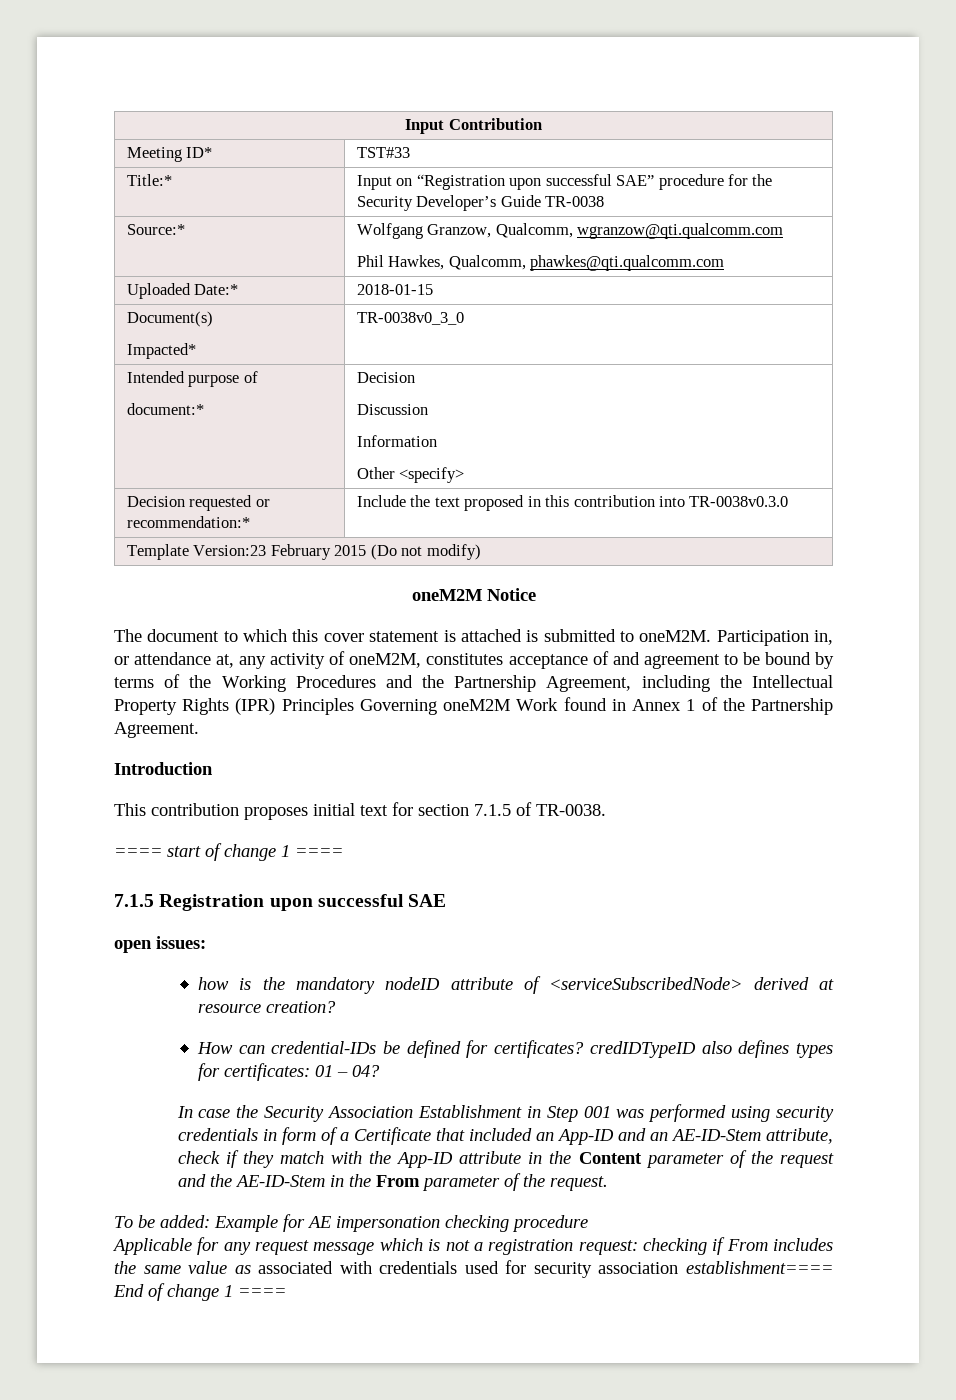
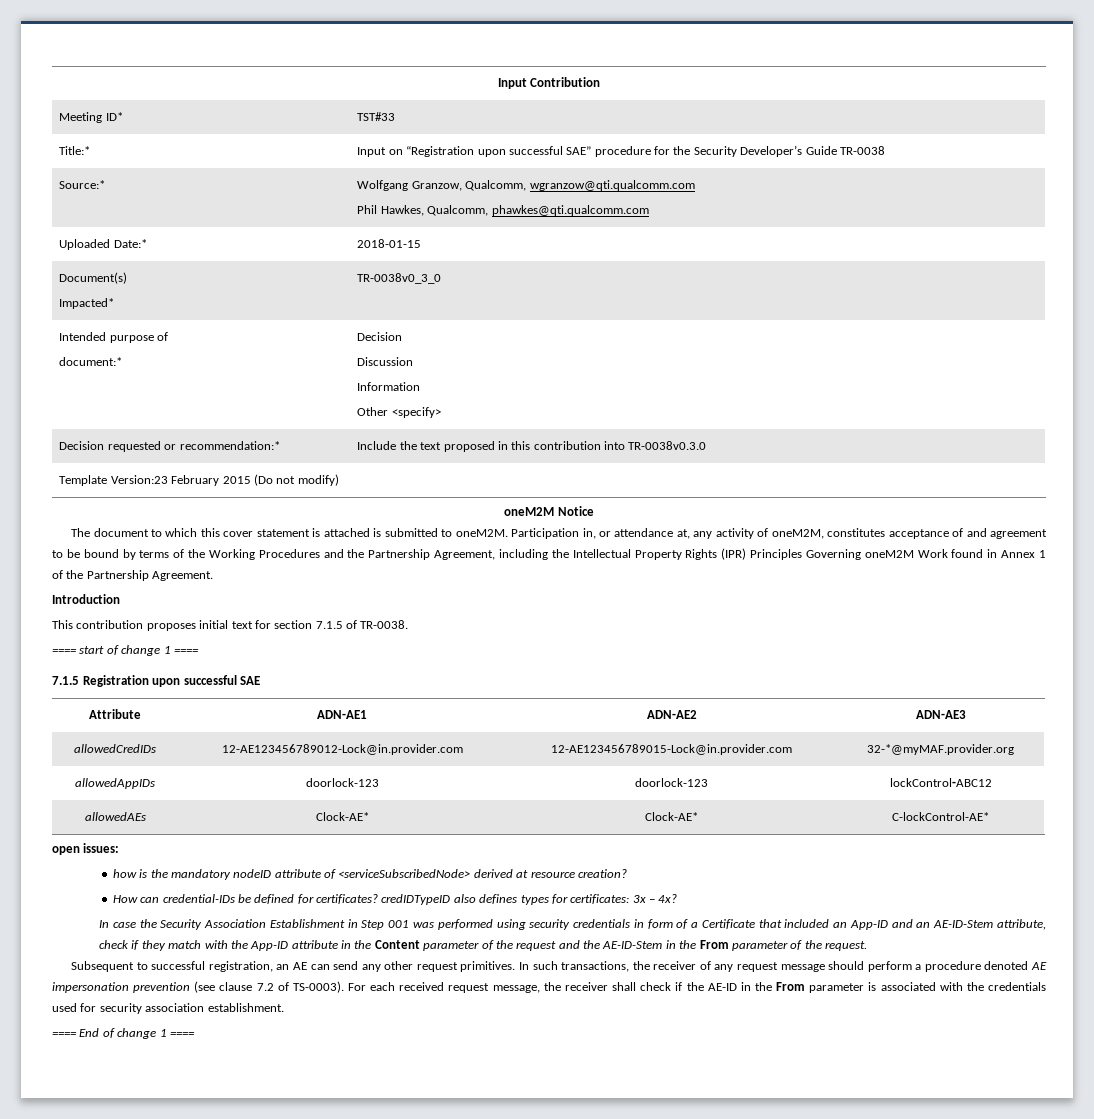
(447, 900) none -> [89,709,141,719] [317,710,367,719] [646,710,697,719] [915,710,966,719] [74,744,156,753] [221,744,463,755] [551,744,792,755] [867,744,1014,755] [75,778,155,789] [305,778,379,787] [635,778,708,787] [889,778,992,787] [84,812,146,821] [315,812,369,821] [645,812,698,821] [892,812,989,821] // Attribute | ADN-AE1 | ADN-AE2 | ADN-AE3 // allowedCredIDs | 12-AE123456789012-Lock@in.provider.com | 12-AE123456789015-Lock@in.provider.com | 32-*@myMAF.provider.org // allowedAppIDs | doorlock-123 | doorlock-123 | lockControl-ABC12 // allowedAEs | Clock-AE* | Clock-AE* | C-lockControl-AE*
[314,1065,380,1077] 01 – 04? -> [632,894,678,903] 3x – 4x?
[114,1214,588,1232] [112,1237,833,1255] [114,1261,251,1274] To be added: Example for AE impersonation checking procedure // Applicable for any request message which is not a registration request: checking if From includes the same value as -> [71,961,1048,972] [52,981,877,993] Subsequent to successful registration, an AE can send any other request primitives. In such transactions, the receiver of any request message should perform a procedure denoted AE impersonation prevention (see clause 7.2 of TS-0003). For each received request message, the receiver shall check if the AE-ID in the From parameter is
(372, 1267) none -> [966,982,984,991] the
[686,1261,833,1274] establishment==== -> [207,1003,284,1012] [52,1032,77,1037] establishment. // ====

